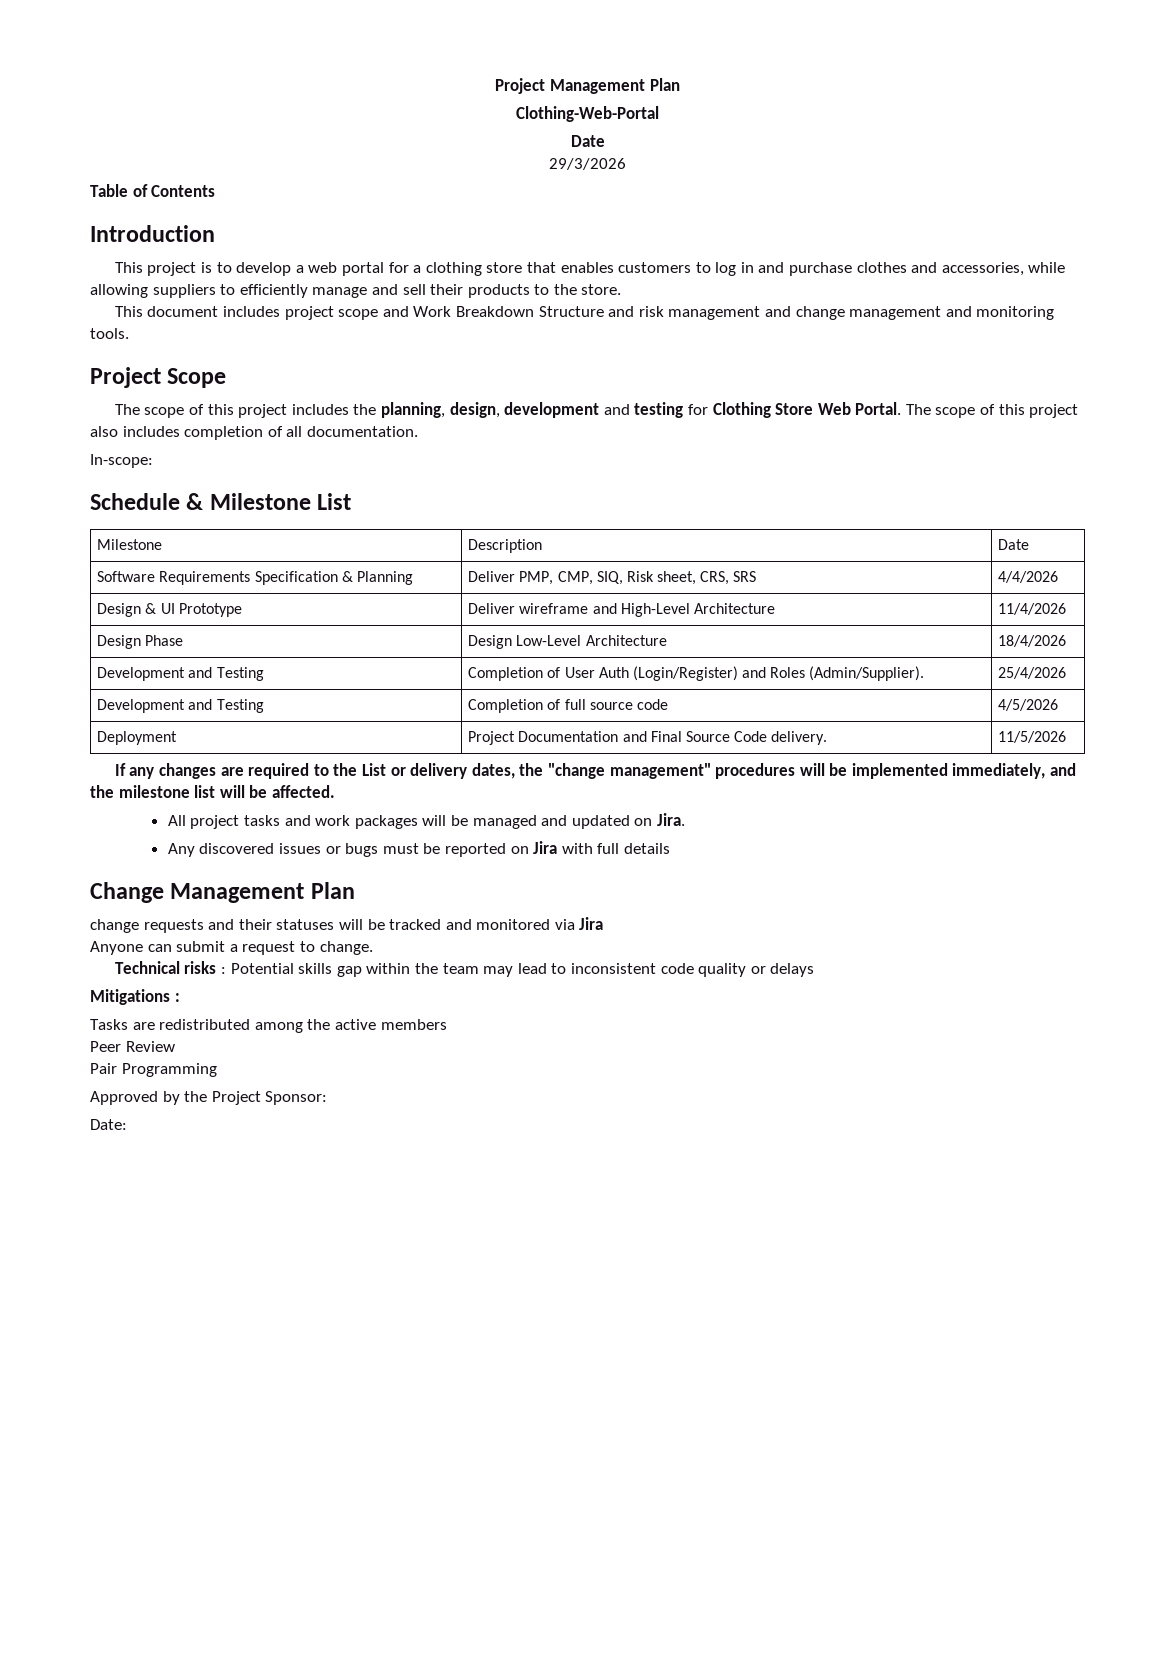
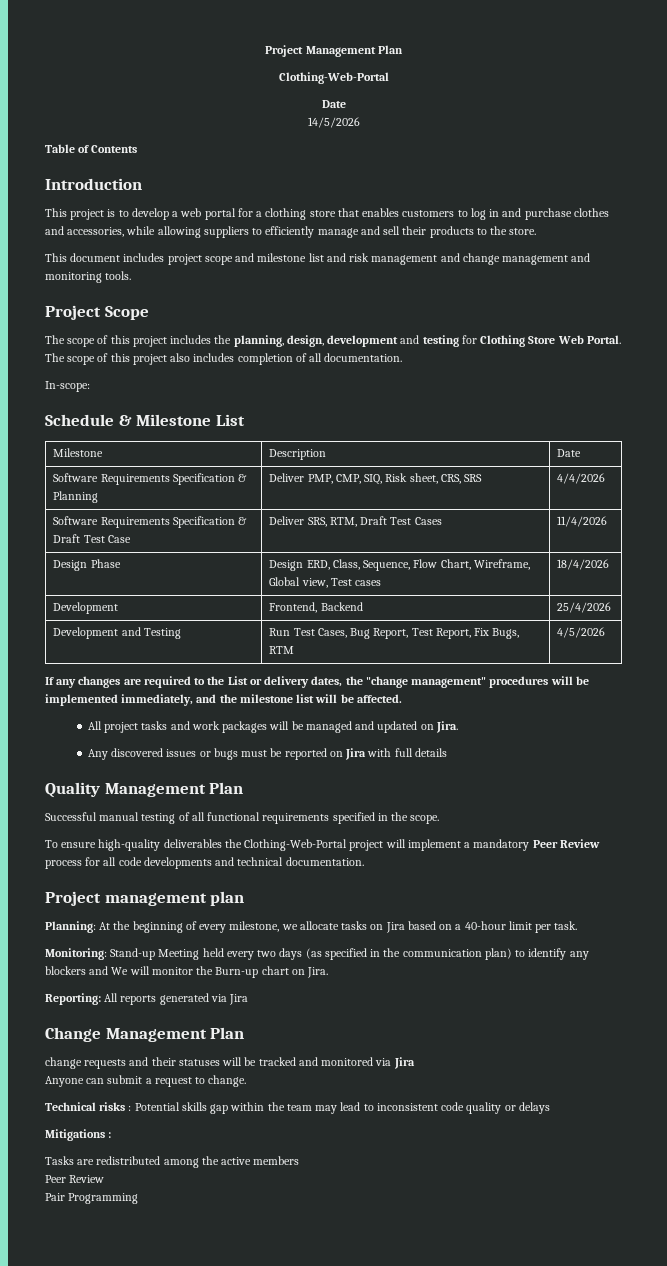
[549,158,626,170] 29/3/2026 -> [307,117,360,128] 14/5/2026
[413,306,604,317] Work Breakdown Structure -> [257,253,324,262] milestone list
[97,603,242,617] [468,603,775,617] [998,603,1067,615] [97,635,184,649] [468,635,667,649] [998,635,1067,647] [97,667,264,681] [468,666,925,681] [998,667,1067,679] [97,699,264,713] [468,699,668,713] [998,699,1059,711] [97,731,178,745] [468,731,828,745] [998,731,1067,743] Design & UI Prototype | Deliver wireframe and High-Level Architecture | 11/4/2026 // Design Phase | Design Low-Level Architecture | 18/4/2026 // Development and Testing | Completion of User Auth (Login/Register) and Roles (Admin/Supplier). | 25/4/2026 // Development and Testing | Completion of full source code | 4/5/2026 // Deployment | Project Documentation and Final Source Code delivery. | 11/5/2026 -> [53,516,248,528] [53,534,131,543] [269,516,442,527] [557,516,608,527] [53,559,121,571] [269,559,530,571] [269,577,382,588] [557,559,610,570] [53,602,119,614] [269,602,363,613] [557,602,612,613] [53,627,181,639] [269,628,520,639] [269,646,295,654] [557,627,606,638] Software Requirements Specification & Draft Test Case | Deliver SRS, RTM, Draft Test Cases | 11/4/2026 // Design Phase | Design ERD, Class, Sequence, Flow Chart, Wireframe, Global view, Test cases | 18/4/2026 // Development | Frontend, Backend | 25/4/2026 // Development and Testing | Run Test Cases, Bug Report, Test Report, Fix Bugs, RTM | 4/5/2026
(670, 848) none -> [45,782,244,798] [45,812,440,824] [45,839,600,851] [45,857,364,869] [45,891,245,906] [45,921,578,933] [45,948,589,960] [45,966,329,978] [45,993,249,1005] // Quality Management Plan // Successful manual testing of all functional requirements specified in the scope. // To ensure high-quality deliverables the Clothing-Web-Portal project will implement a mandatory Peer Review process for all code developments and technical documentation. // Project management plan // Planning: At the beginning of every milestone, we allocate tasks on Jira based on a 40-hour limit per task. // Monitoring: Stand-up Meeting held every two days (as specified in the communication plan) to identify any blockers and We will monitor the Burn-up chart on Jira. // Reporting: All reports generated via Jira
[90,1091,328,1105] [90,1119,127,1130] // Approved by the Project Sponsor: // Date: -> (139, 1198) none

